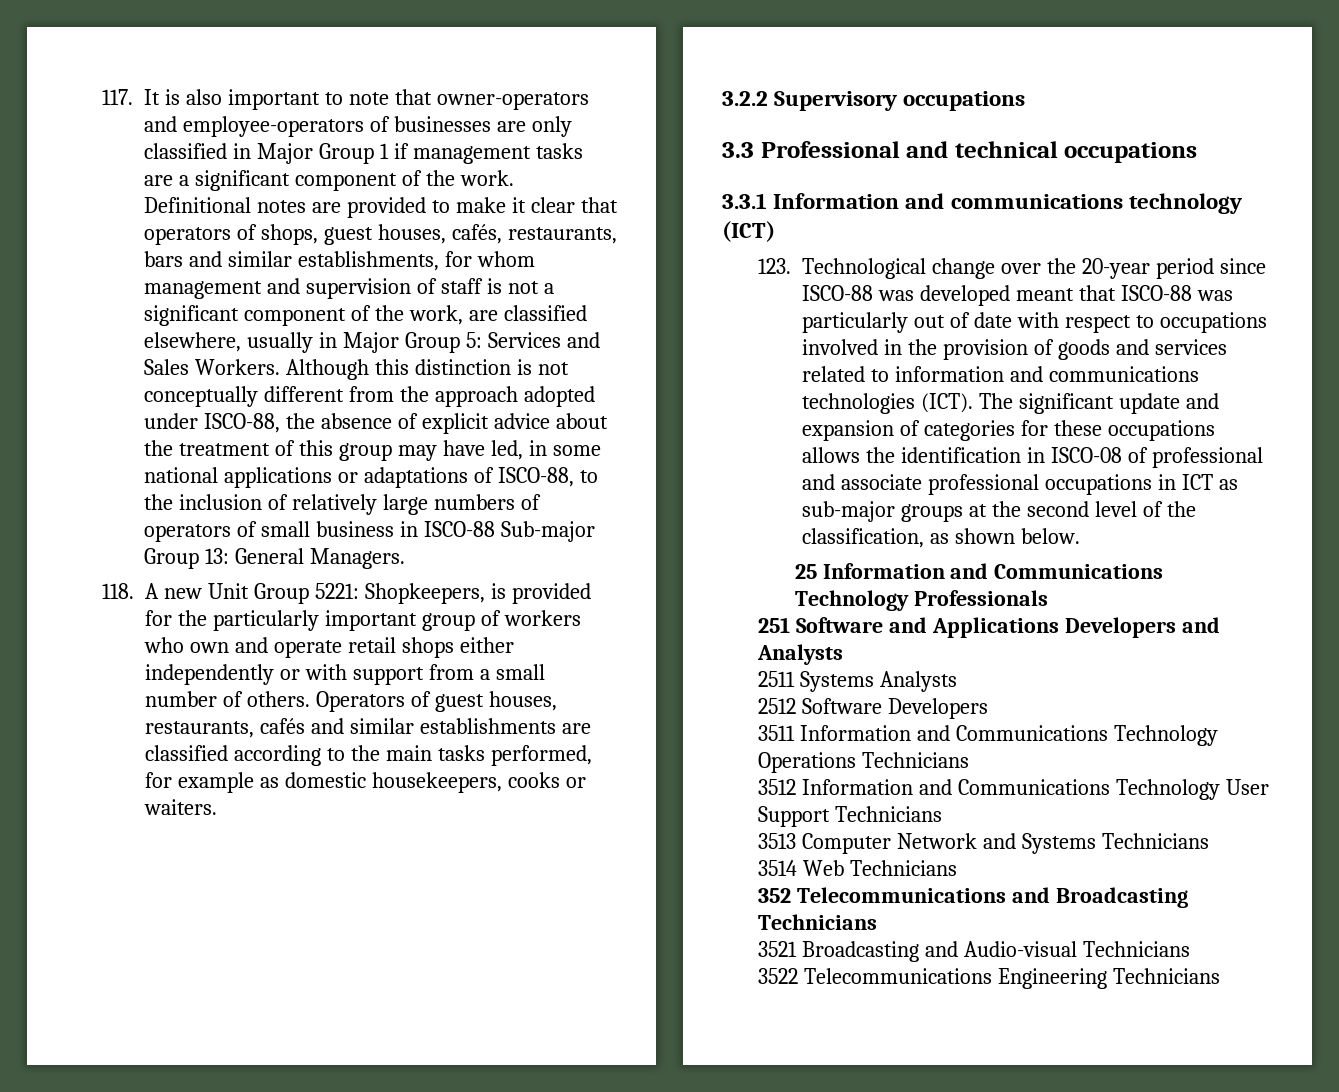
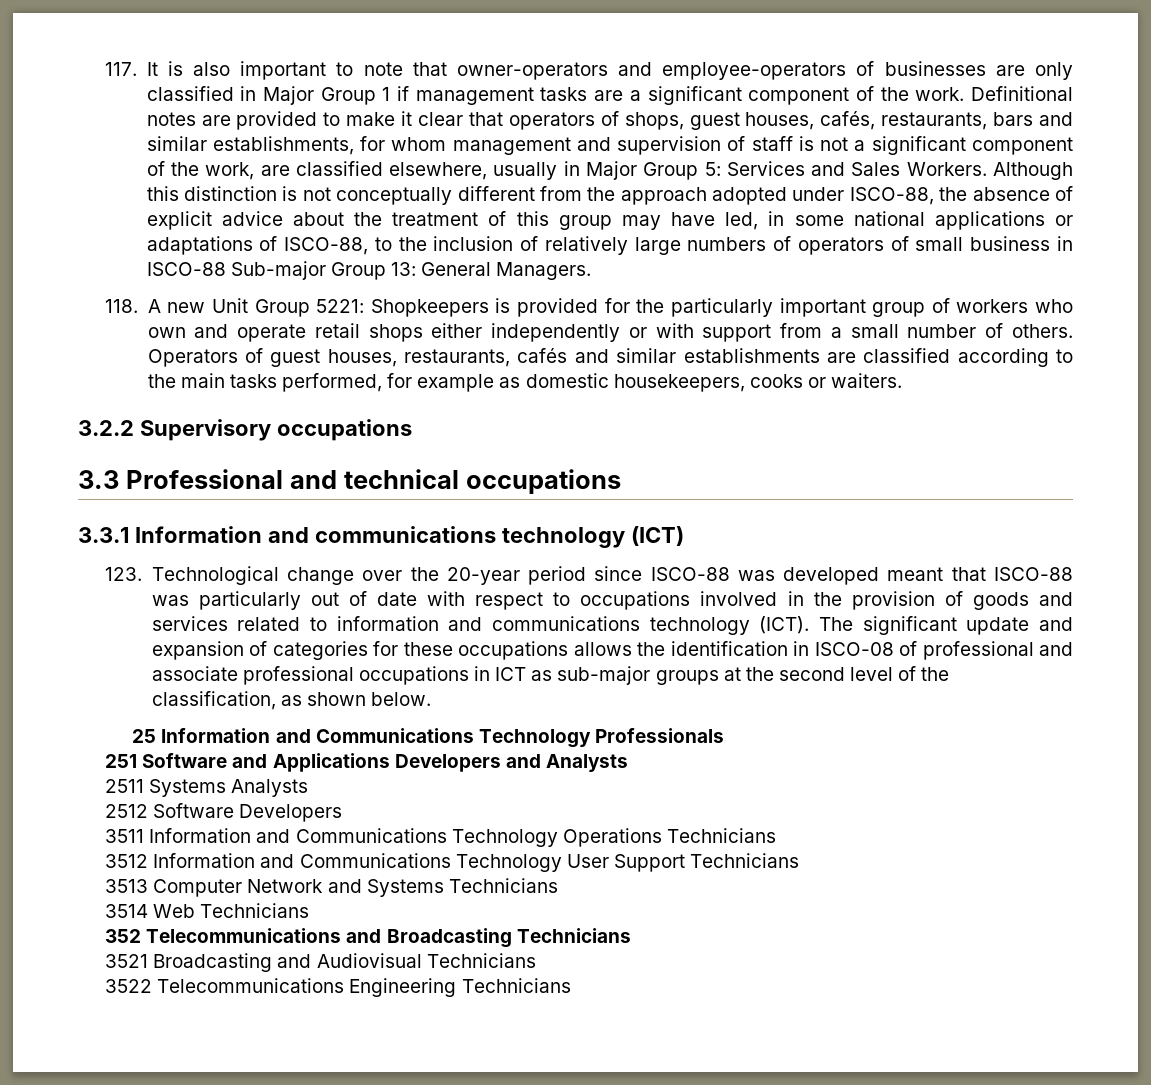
[364,583,485,604] Shopkeepers, -> [370,299,489,317] Shopkeepers
[802,393,916,414] technologies -> [649,617,750,635] technology
[964,941,1078,957] Audio-visual -> [316,953,422,968] Audiovisual

